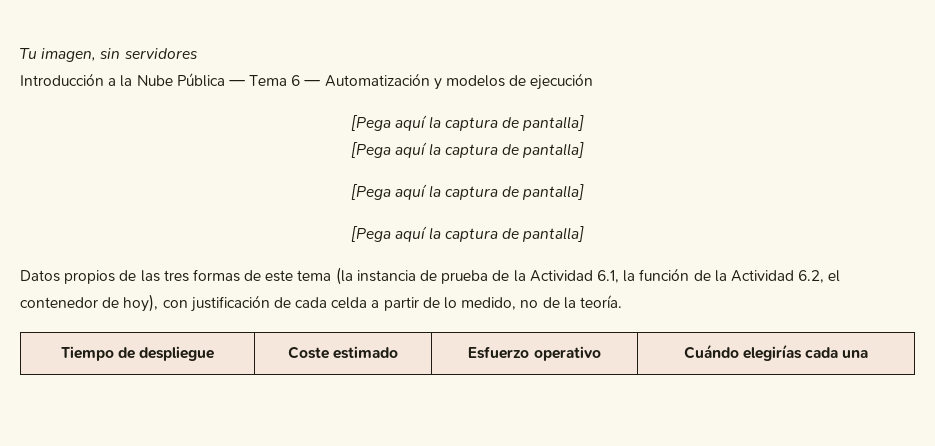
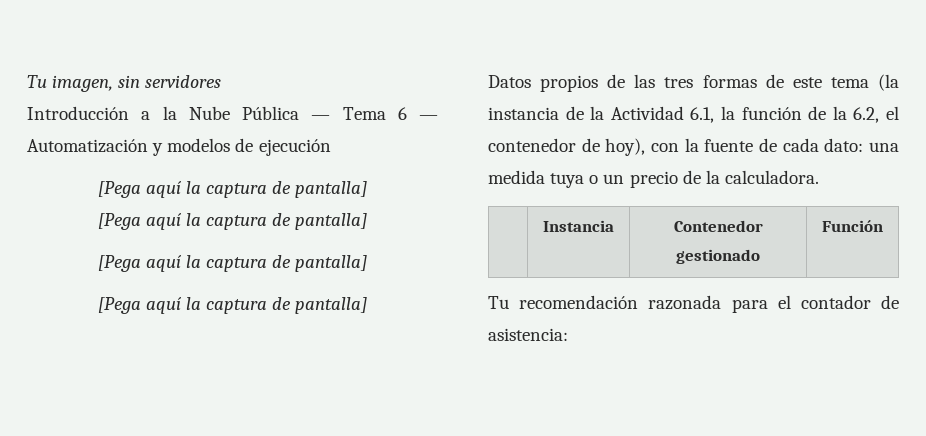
[441,270,510,284] prueba de -> (584, 113) none
[730,270,794,282] Actividad -> (847, 113) none
[190,295,622,312] [60,346,215,361] [287,346,399,359] [468,346,601,361] [683,344,869,361] justificación de cada celda a partir de lo medido, no de la teoría. // Tiempo de despliegue | Coste estimado | Esfuerzo operativo | Cuándo elegirías cada una -> [684,138,899,152] [488,170,819,188] [543,220,614,232] [673,220,763,232] [676,249,760,264] [822,220,883,232] [488,295,900,313] [488,328,568,341] la fuente de cada dato: una medida tuya o un precio de la calculadora. // | Instancia | Contenedor gestionado | Función // Tu recomendación razonada para el contador de asistencia:

